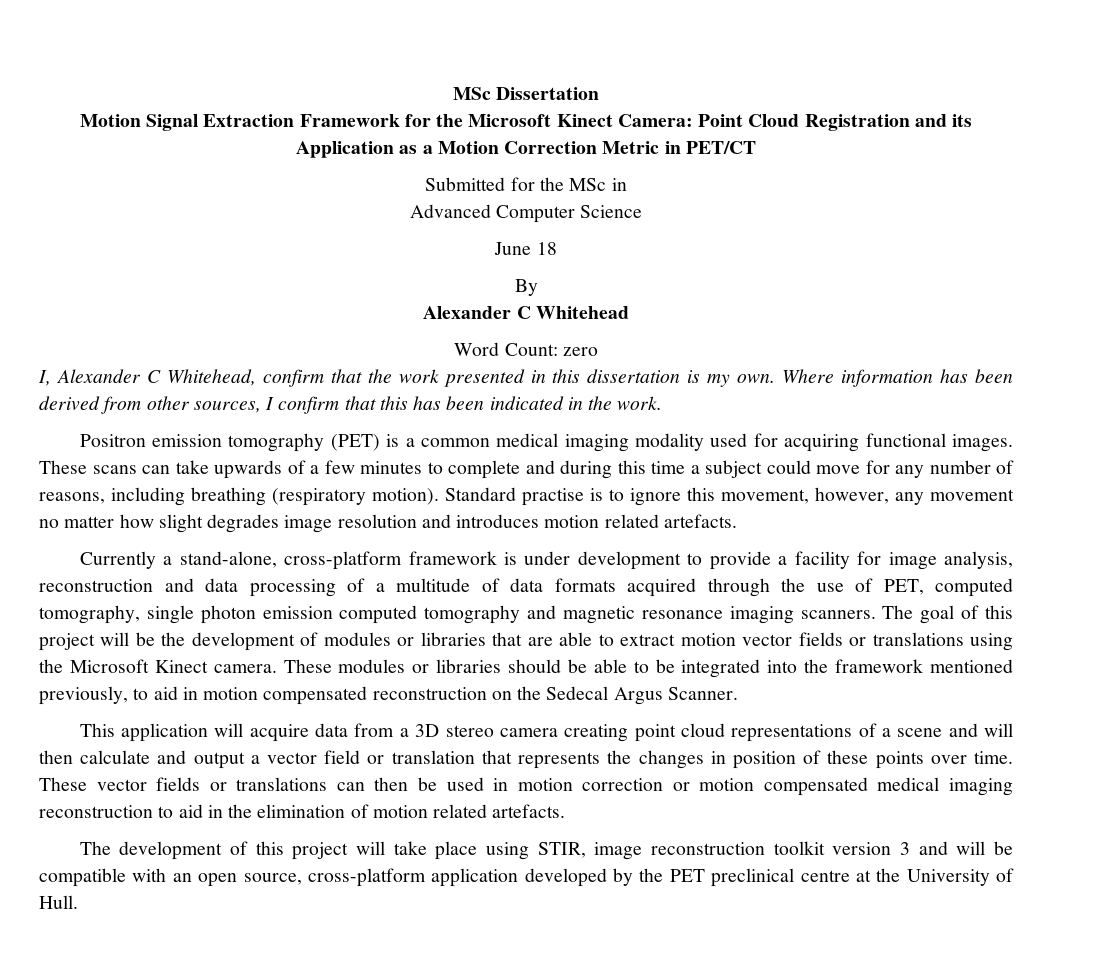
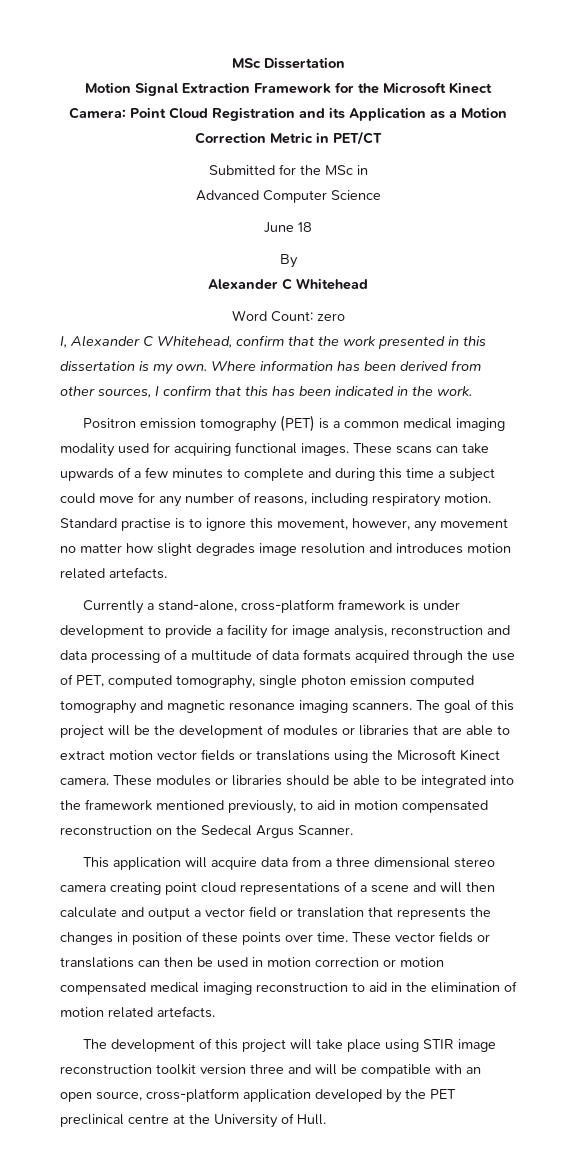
[191,487,439,506] breathing (respiratory motion). -> [372,493,491,507] respiratory motion.
[415,724,440,737] 3D -> [335,857,450,868] three dimensional
[537,842,586,858] STIR, -> [422,1039,454,1049] STIR
[900,842,911,855] 3 -> [250,1064,284,1074] three

